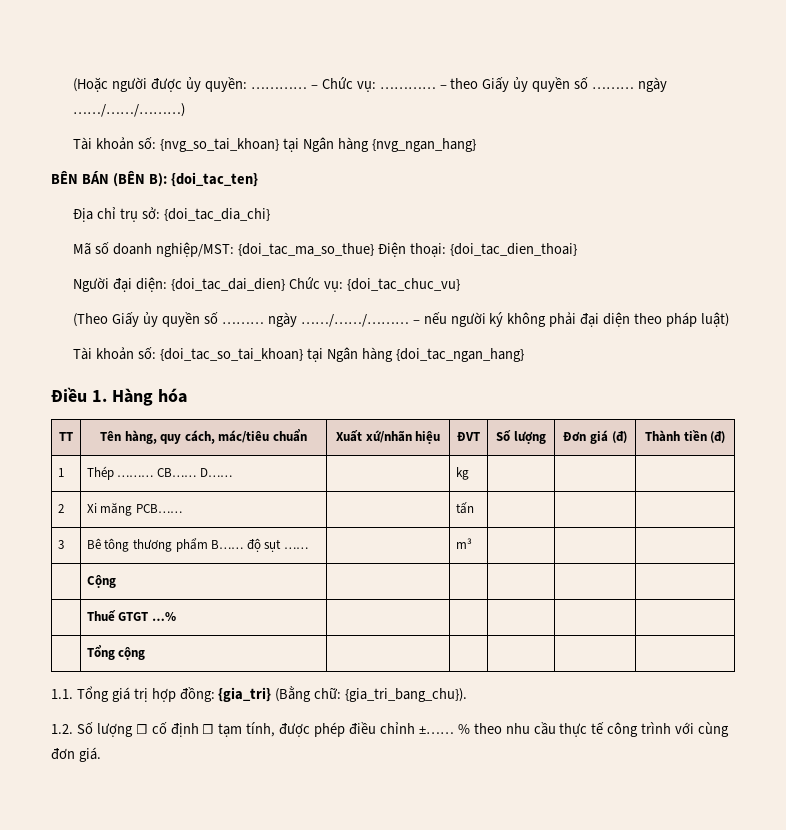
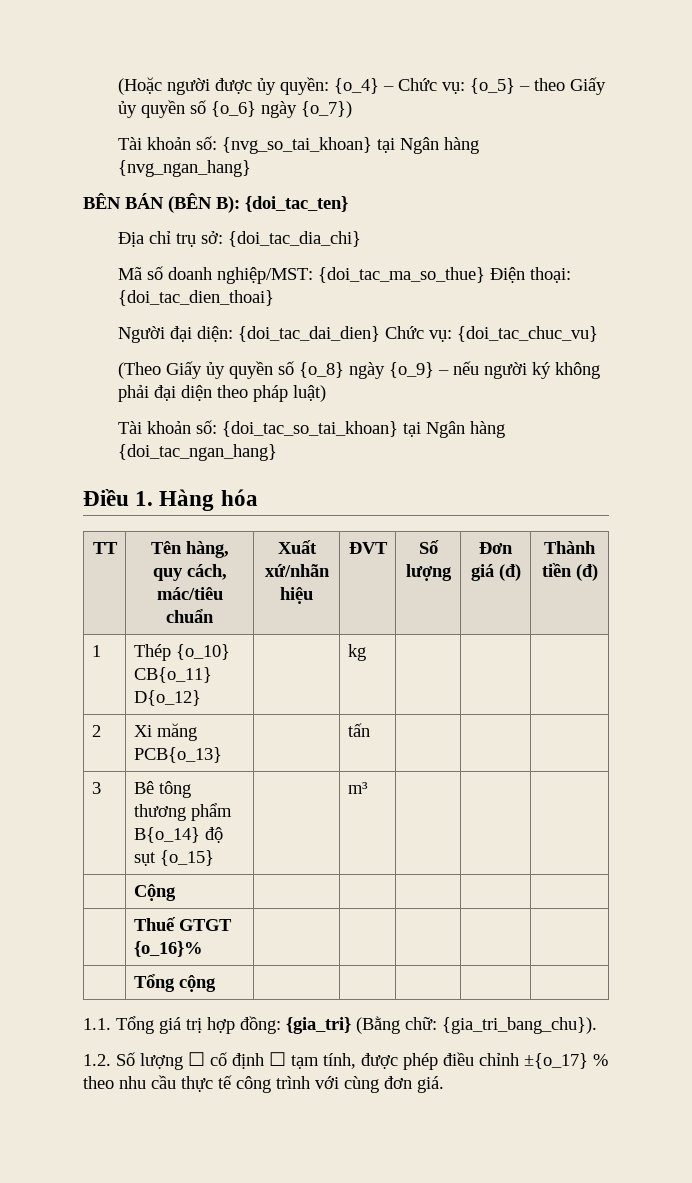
[250,87,307,89] ………… -> [333,78,379,94] {o_4}
[379,87,436,89] ………… -> [469,78,515,94] {o_5}
[592,77,667,92] [73,103,186,117] ……… ngày ……/……/………) -> [210,101,352,118] {o_6} ngày {o_7})
[221,312,409,327] ……… ngày ……/……/……… -> [298,362,434,379] {o_8} ngày {o_9}
[117,468,232,477] ……… CB…… D…… -> [175,644,230,660] [133,667,212,683] [133,690,201,706] {o_10} CB{o_11} D{o_12}
[135,504,182,513] PCB…… -> [133,747,222,763] PCB{o_13}
[211,540,244,549] B…… -> [133,827,200,843] B{o_14}
[283,547,308,549] …… -> [159,850,214,866] {o_15}
[151,612,176,621] …% -> [133,941,203,957] {o_16}%
[418,726,454,734] ±…… -> [524,1053,588,1069] ±{o_17}

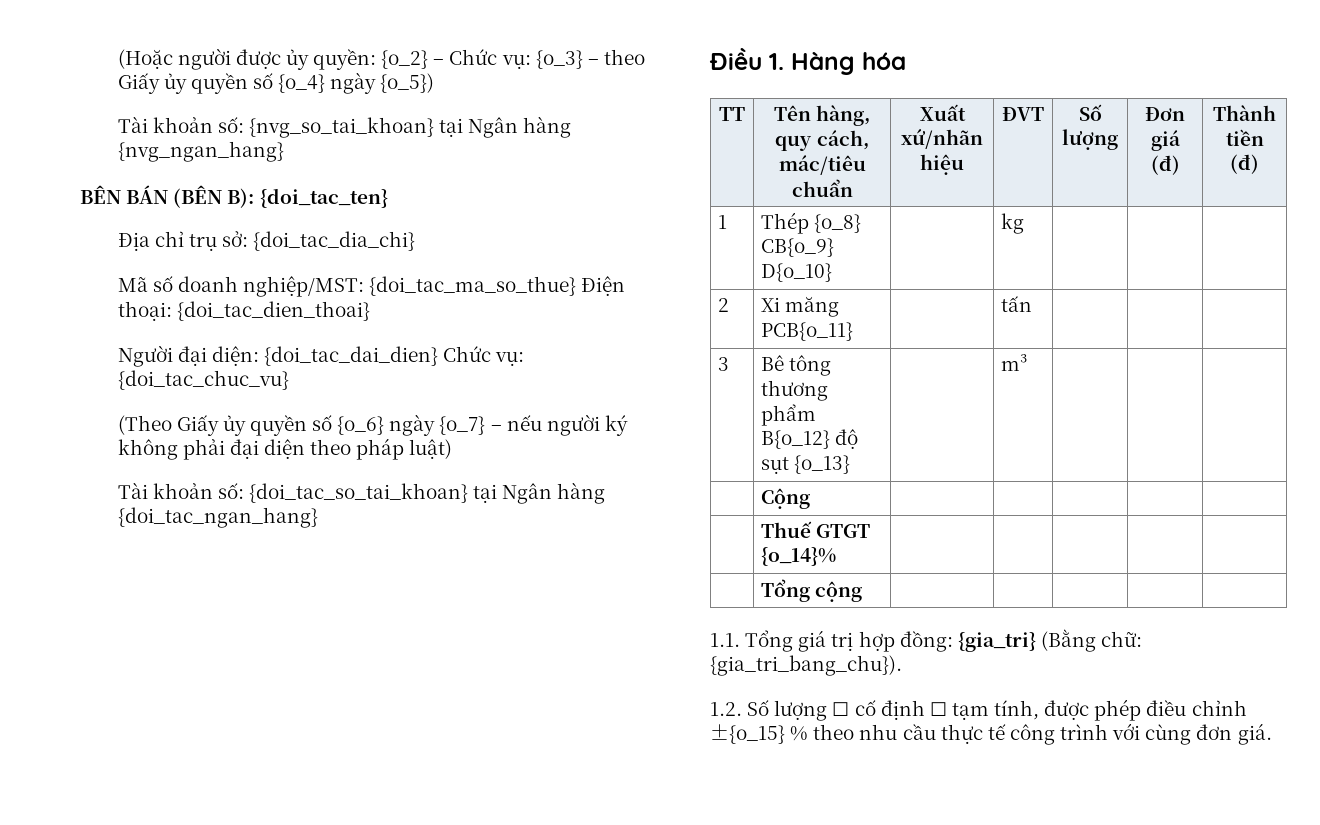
[333,78,379,94] {o_4} -> [381,50,429,69] {o_2}
[469,78,515,94] {o_5} -> [535,50,583,69] {o_3}
[210,101,352,118] {o_6} ngày {o_7}) -> [278,72,435,94] {o_4} ngày {o_5})
[298,362,434,379] {o_8} ngày {o_9} -> [337,414,486,436] {o_6} ngày {o_7}
[175,644,230,660] [133,667,212,683] [133,690,201,706] {o_10} CB{o_11} D{o_12} -> [814,214,862,233] [761,238,835,257] [761,263,833,282] {o_8} CB{o_9} D{o_10}
[133,747,222,763] PCB{o_13} -> [761,322,854,341] PCB{o_11}
[133,827,200,843] B{o_14} -> [761,430,831,449] B{o_12}
[159,850,214,866] {o_15} -> [794,455,851,474] {o_13}
[133,941,203,957] {o_16}% -> [761,547,837,566] {o_14}%
[524,1053,588,1069] ±{o_17} -> [710,724,785,744] ±{o_15}

